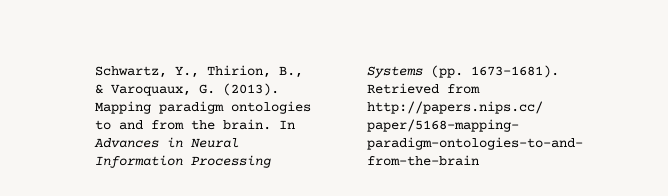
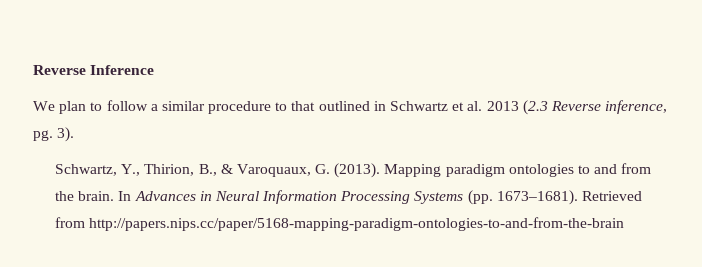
(95, 72) none -> [33,65,155,75] [33,100,668,115] [33,127,75,142] Reverse Inference // We plan to follow a similar procedure to that outlined in Schwartz et al. 2013 (2.3 Reverse inference, pg. 3). //

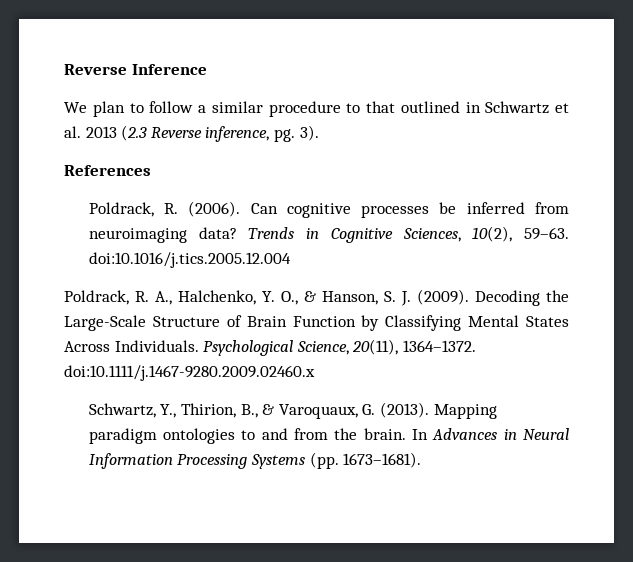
(75, 134) none -> [64,165,151,176] [88,201,569,218] [88,226,569,243] [88,252,291,268] [64,289,569,306] [64,315,569,331] [64,339,476,356] [64,365,315,381] // References // Poldrack, R. (2006). Can cognitive processes be inferred from neuroimaging data? Trends in Cognitive Sciences, 10(2), 59–63. doi:10.1016/j.tics.2005.12.004 // Poldrack, R. A., Halchenko, Y. O., & Hanson, S. J. (2009). Decoding the Large-Scale Structure of Brain Function by Classifying Mental States Across Individuals. Psychological Science, 20(11), 1364–1372. doi:10.1111/j.1467-9280.2009.02460.x
[582,191,643,201] [54,217,625,231] Retrieved from http://papers.nips.cc/paper/5168-mapping-paradigm-ontologies-to-and-from-the-brain -> (422, 460) none

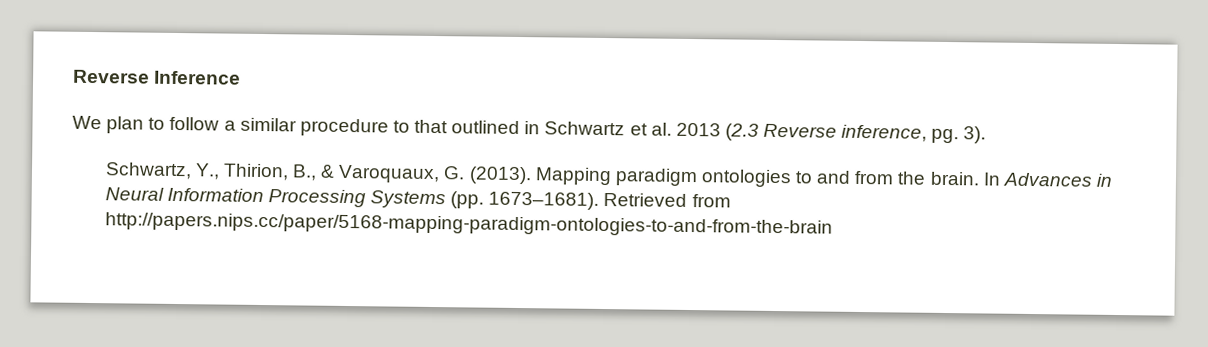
[64,165,151,176] [88,201,569,218] [88,226,569,243] [88,252,291,268] [64,289,569,306] [64,315,569,331] [64,339,476,356] [64,365,315,381] // References // Poldrack, R. (2006). Can cognitive processes be inferred from neuroimaging data? Trends in Cognitive Sciences, 10(2), 59–63. doi:10.1016/j.tics.2005.12.004 // Poldrack, R. A., Halchenko, Y. O., & Hanson, S. J. (2009). Decoding the Large-Scale Structure of Brain Function by Classifying Mental States Across Individuals. Psychological Science, 20(11), 1364–1372. doi:10.1111/j.1467-9280.2009.02460.x -> (987, 135) none
(422, 460) none -> [603,192,731,208] [104,212,833,238] Retrieved from http://papers.nips.cc/paper/5168-mapping-paradigm-ontologies-to-and-from-the-brain

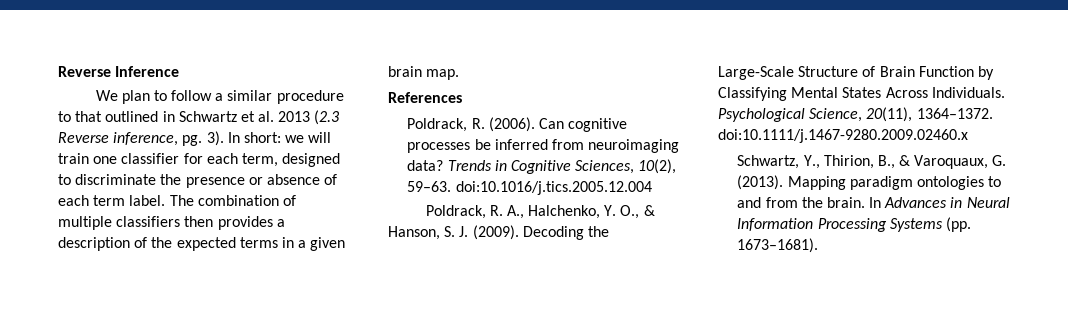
(987, 135) none -> [227,132,332,143] [58,153,341,167] [58,174,338,188] [58,195,296,206] [58,216,285,230] [58,237,346,251] [388,66,460,80] [388,92,462,103] [407,117,628,132] [407,139,680,153] [407,159,677,174] [407,181,652,195] [425,205,655,219] [388,225,609,240] [718,66,994,80] [718,87,1005,101] [718,107,993,122] [718,129,968,143] In short: we will train one classifier for each term, designed to discriminate the presence or absence of each term label. The combination of multiple classifiers then provides a description of the expected terms in a given brain map. // References // Poldrack, R. (2006). Can cognitive processes be inferred from neuroimaging data? Trends in Cognitive Sciences, 10(2), 59–63. doi:10.1016/j.tics.2005.12.004 // Poldrack, R. A., Halchenko, Y. O., & Hanson, S. J. (2009). Decoding the Large-Scale Structure of Brain Function by Classifying Mental States Across Individuals. Psychological Science, 20(11), 1364–1372. doi:10.1111/j.1467-9280.2009.02460.x
[603,192,731,208] [104,212,833,238] Retrieved from http://papers.nips.cc/paper/5168-mapping-paradigm-ontologies-to-and-from-the-brain -> (819, 245) none

